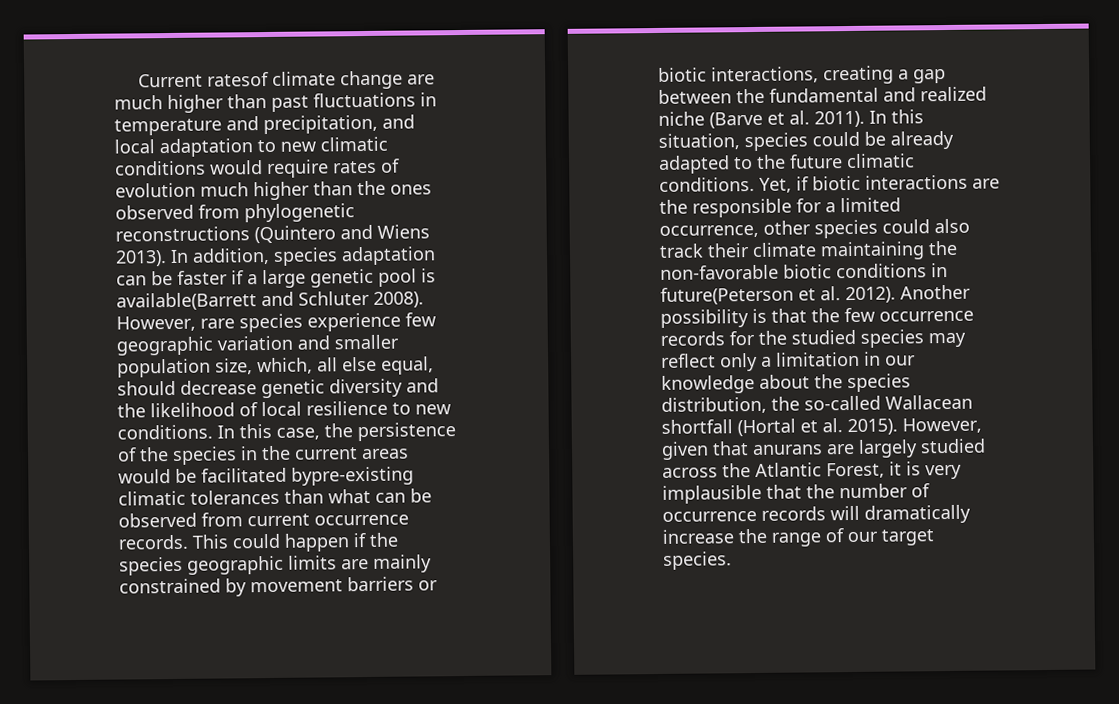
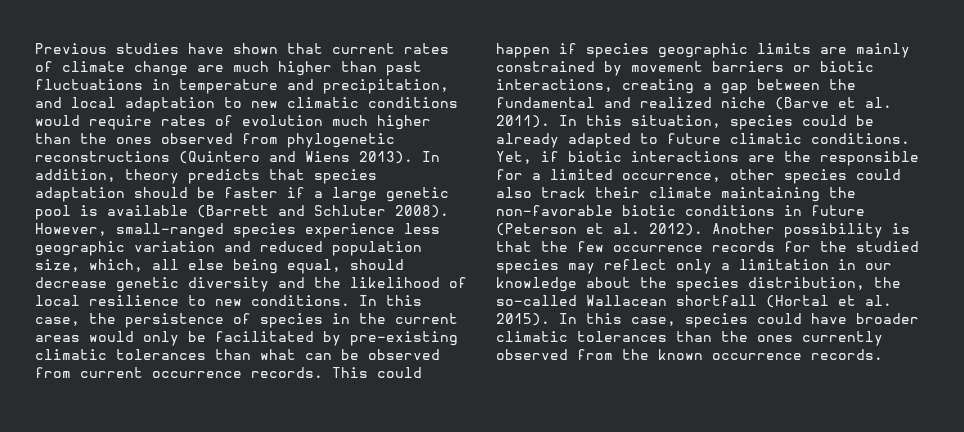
[138,71,270,88] Current ratesof -> [35,43,449,54] [35,61,53,72] Previous studies have shown that current rates of
(270, 256) none -> [125,169,305,184] theory predicts that
[116,275,147,286] can -> [134,187,188,198] should
[116,292,257,311] available(Barrett -> [107,205,269,218] available (Barrett
[200,318,235,329] rare -> [116,223,224,238] small-ranged
[405,312,436,327] few -> [404,223,440,234] less
[334,334,399,350] smaller -> [260,241,323,252] reduced
(377, 364) none -> [233,259,278,274] being
[139,447,169,462] the -> (251, 318) none
(171, 476) none -> [143,331,179,346] only
[291,466,414,486] bypre-existing -> [323,331,458,346] by pre-existing
[369,532,398,547] the -> (577, 48) none
[756,154,786,169] the -> (658, 138) none
[660,286,794,305] future(Peterson -> [811,205,865,216] [496,223,577,236] future (Peterson
[902,417,982,434] [661,438,986,460] [662,461,962,480] [662,483,930,504] [662,504,971,524] [662,528,935,547] [663,551,732,570] However, given that anurans are largely studied across the Atlantic Forest, it is very implausible that the number of occurrence records will dramatically increase the range of our target species. -> [559,313,919,328] [496,331,883,346] [496,349,883,360] In this case, species could have broader climatic tolerances than the ones currently observed from the known occurrence records.

